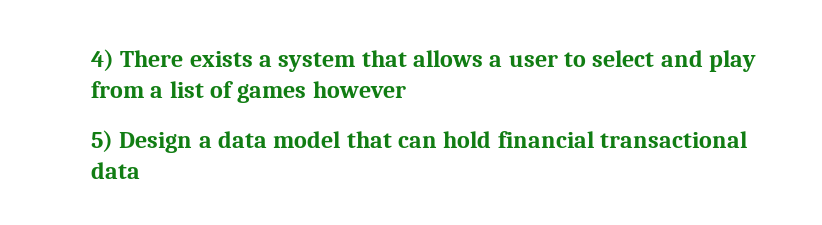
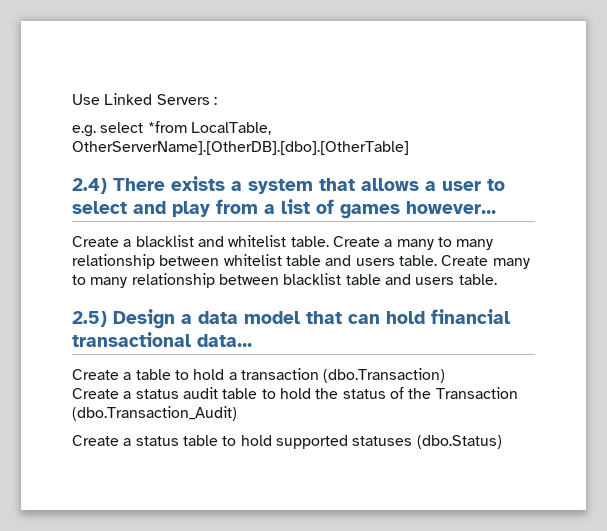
[91,49,114,71] 4) -> [72,93,217,105] [72,121,271,137] [72,141,409,155] [72,178,107,194] Use Linked Servers : // e.g. select *from LocalTable, OtherServerName].[OtherDB].[dbo].[OtherTable] // 2.4)
[312,81,406,98] [91,130,113,152] however // 5) -> [406,201,496,214] [72,235,494,250] [72,254,530,269] [72,273,497,288] [72,311,107,327] however… // Create a blacklist and whitelist table. Create a many to many relationship between whitelist table and users table. Create many to many relationship between blacklist table and users table. // 2.5)
[91,162,140,179] data -> [197,334,252,347] [72,368,446,383] [72,387,518,399] [72,406,237,421] [72,435,502,449] data… // Create a table to hold a transaction (dbo.Transaction) // Create a status audit table to hold the status of the Transaction (dbo.Transaction_Audit) // Create a status table to hold supported statuses (dbo.Status)

